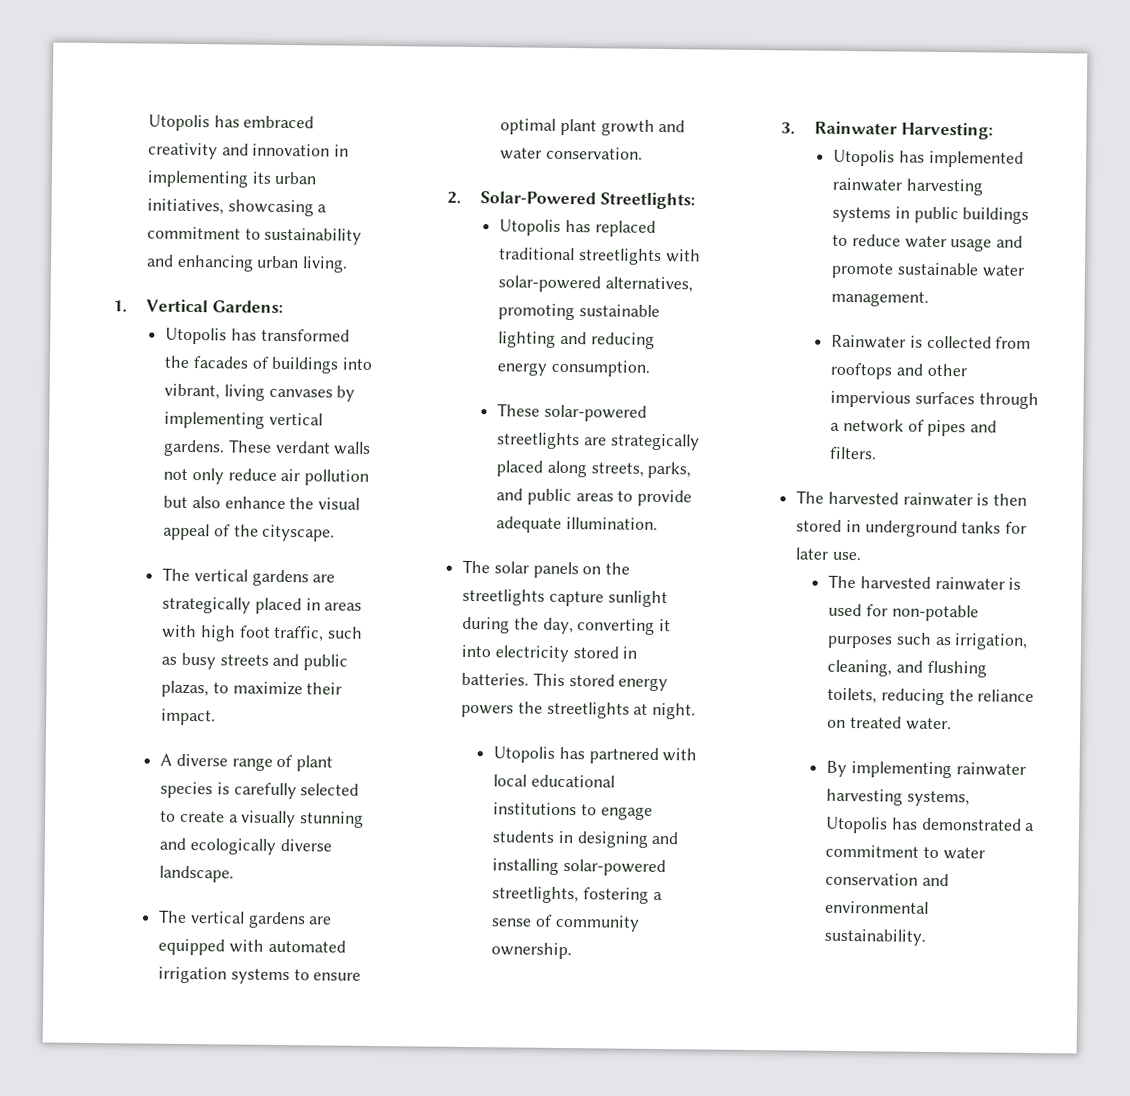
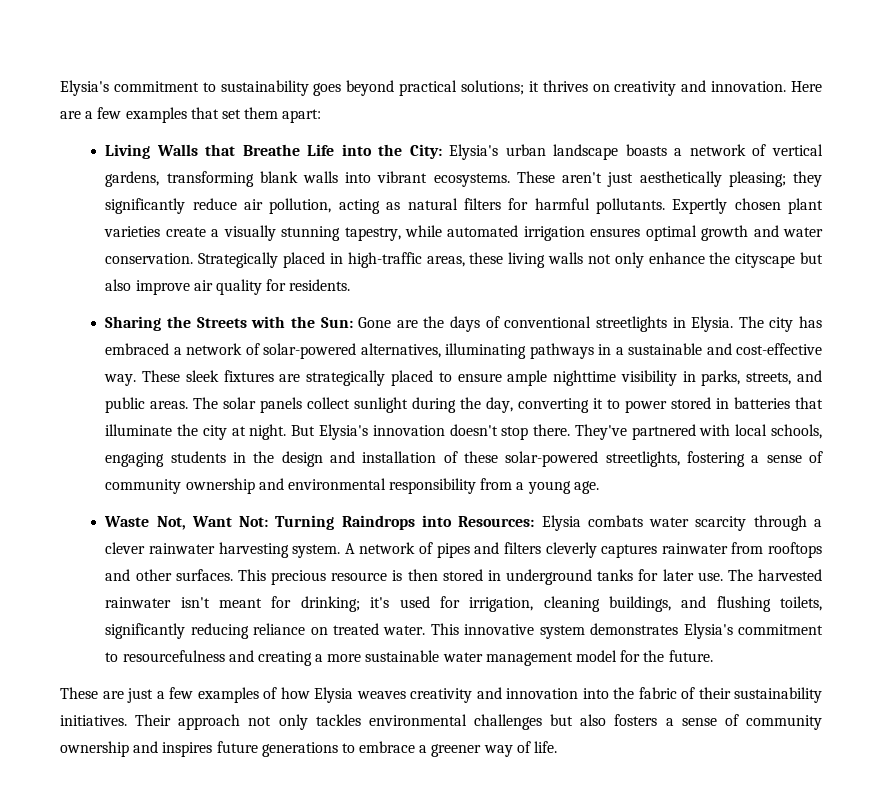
[147,114,315,132] [147,142,350,160] [146,170,317,188] [146,198,328,217] [146,226,363,245] [145,254,349,273] [112,298,283,313] [165,327,350,345] [164,355,374,374] [164,383,356,402] [164,411,323,429] [163,439,372,457] [163,468,370,486] [163,495,361,510] [163,523,336,542] [162,567,336,587] [162,596,363,615] [162,624,364,642] [161,652,349,671] [161,680,343,698] [161,708,217,726] [160,753,334,772] [160,781,360,800] [160,810,365,828] [159,837,332,855] [159,865,235,883] [158,909,333,929] [158,938,346,956] [158,966,362,985] [500,118,686,136] [500,146,643,160] [446,191,695,210] [499,219,656,237] [499,247,701,266] [498,275,693,293] [498,303,660,321] [498,331,655,349] [497,359,650,377] [497,403,647,422] [497,432,700,451] [496,460,692,479] [496,488,693,507] [496,516,658,533] [462,559,631,579] [462,588,604,607] Utopolis has embraced creativity and innovation in implementing its urban initiatives, showcasing a commitment to sustainability and enhancing urban living. // 1. Vertical Gardens: // Utopolis has transformed the facades of buildings into vibrant, living canvases by implementing vertical gardens. These verdant walls not only reduce air pollution but also enhance the visual appeal of the cityscape. // The vertical gardens are strategically placed in areas with high foot traffic, such as busy streets and public plazas, to maximize their impact. // A diverse range of plant species is carefully selected to create a visually stunning and ecologically diverse landscape. // The vertical gardens are equipped with automated irrigation systems to ensure optimal plant growth and water conservation. // 2. Solar-Powered Streetlights: // Utopolis has replaced traditional streetlights with solar-powered alternatives, promoting sustainable lighting and reducing energy consumption. // These solar-powered streetlights are strategically placed along streets, parks, and public areas to provide adequate illumination. // The solar panels on the streetlights capture -> [60,80,822,96] [60,107,322,123] [105,144,824,160] [105,171,822,187] [105,198,823,214] [104,225,824,241] [105,252,824,268] [105,279,351,295] [105,316,823,332] [105,343,822,359] [104,370,822,386] [105,397,351,413] Elysia's commitment to sustainability goes beyond practical solutions; it thrives on creativity and innovation. Here are a few examples that set them apart: // Living Walls that Breathe Life into the City: Elysia's urban landscape boasts a network of vertical gardens, transforming blank walls into vibrant ecosystems. These aren't just aesthetically pleasing; they significantly reduce air pollution, acting as natural filters for harmful pollutants. Expertly chosen plant varieties create a visually stunning tapestry, while automated irrigation ensures optimal growth and water conservation. Strategically placed in high-traffic areas, these living walls not only enhance the cityscape but also improve air quality for residents. // Sharing the Streets with the Sun: Gone are the days of conventional streetlights in Elysia. The city has embraced a network of solar-powered alternatives, illuminating pathways in a sustainable and cost-effective way. These sleek fixtures are strategically placed to ensure ample nighttime visibility in parks, streets, and public areas. The solar panels collect
[461,644,638,663] [461,672,669,692] [461,701,697,720] [493,746,698,765] [493,774,615,788] [493,802,653,820] [492,830,679,848] [492,858,560,875] into electricity stored in batteries. This stored energy powers the streetlights at night. // Utopolis has partnered with local educational institutions to engage students in designing and installing -> [607,397,824,413] [105,424,822,440] [105,451,499,467] to power stored in batteries that illuminate the city at night. But Elysia's innovation doesn't stop there. They've partnered with local schools, engaging students in the design and installation of these
[491,942,573,960] [780,120,993,140] [833,149,1024,168] [832,177,983,196] [832,206,1030,224] [832,234,1024,252] [831,262,1025,279] [831,290,930,307] [831,334,1032,349] [830,362,967,380] [830,390,1039,410] [830,418,998,437] [829,446,878,460] [796,490,973,507] ownership. // 3. Rainwater Harvesting: // Utopolis has implemented rainwater harvesting systems in public buildings to reduce water usage and promote sustainable water management. // Rainwater is collected from rooftops and other impervious surfaces through a network of pipes and filters. // The harvested rainwater -> [185,478,599,494] [104,515,822,531] [105,542,822,558] [105,569,388,585] ownership and environmental responsibility from a young age. // Waste Not, Want Not: Turning Raindrops into Resources: Elysia combats water scarcity through a clever rainwater harvesting system. A network of pipes and filters cleverly captures rainwater from rooftops and other surfaces. This precious resource
[828,574,1022,591] [828,603,979,622] [827,632,1029,650] [827,659,893,677] // The harvested rainwater is used for non-potable purposes such as irrigation, cleaning, -> [727,569,822,581] [105,596,671,612] The harvested rainwater isn't meant for drinking; it's used for irrigation, cleaning buildings,
[880,688,974,706] reducing the -> [105,623,249,639] significantly reducing
[826,760,1026,779] [826,788,970,807] [825,816,1036,834] [825,844,985,860] [825,872,949,887] [825,900,930,914] [824,928,927,946] // By implementing rainwater harvesting systems, Utopolis has demonstrated a commitment to water conservation and environmental sustainability. -> [430,623,823,639] [105,650,713,666] [60,687,822,703] [60,714,822,730] [60,741,558,757] This innovative system demonstrates Elysia's commitment to resourcefulness and creating a more sustainable water management model for the future. // These are just a few examples of how Elysia weaves creativity and innovation into the fabric of their sustainability initiatives. Their approach not only tackles environmental challenges but also fosters a sense of community ownership and inspires future generations to embrace a greener way of life.

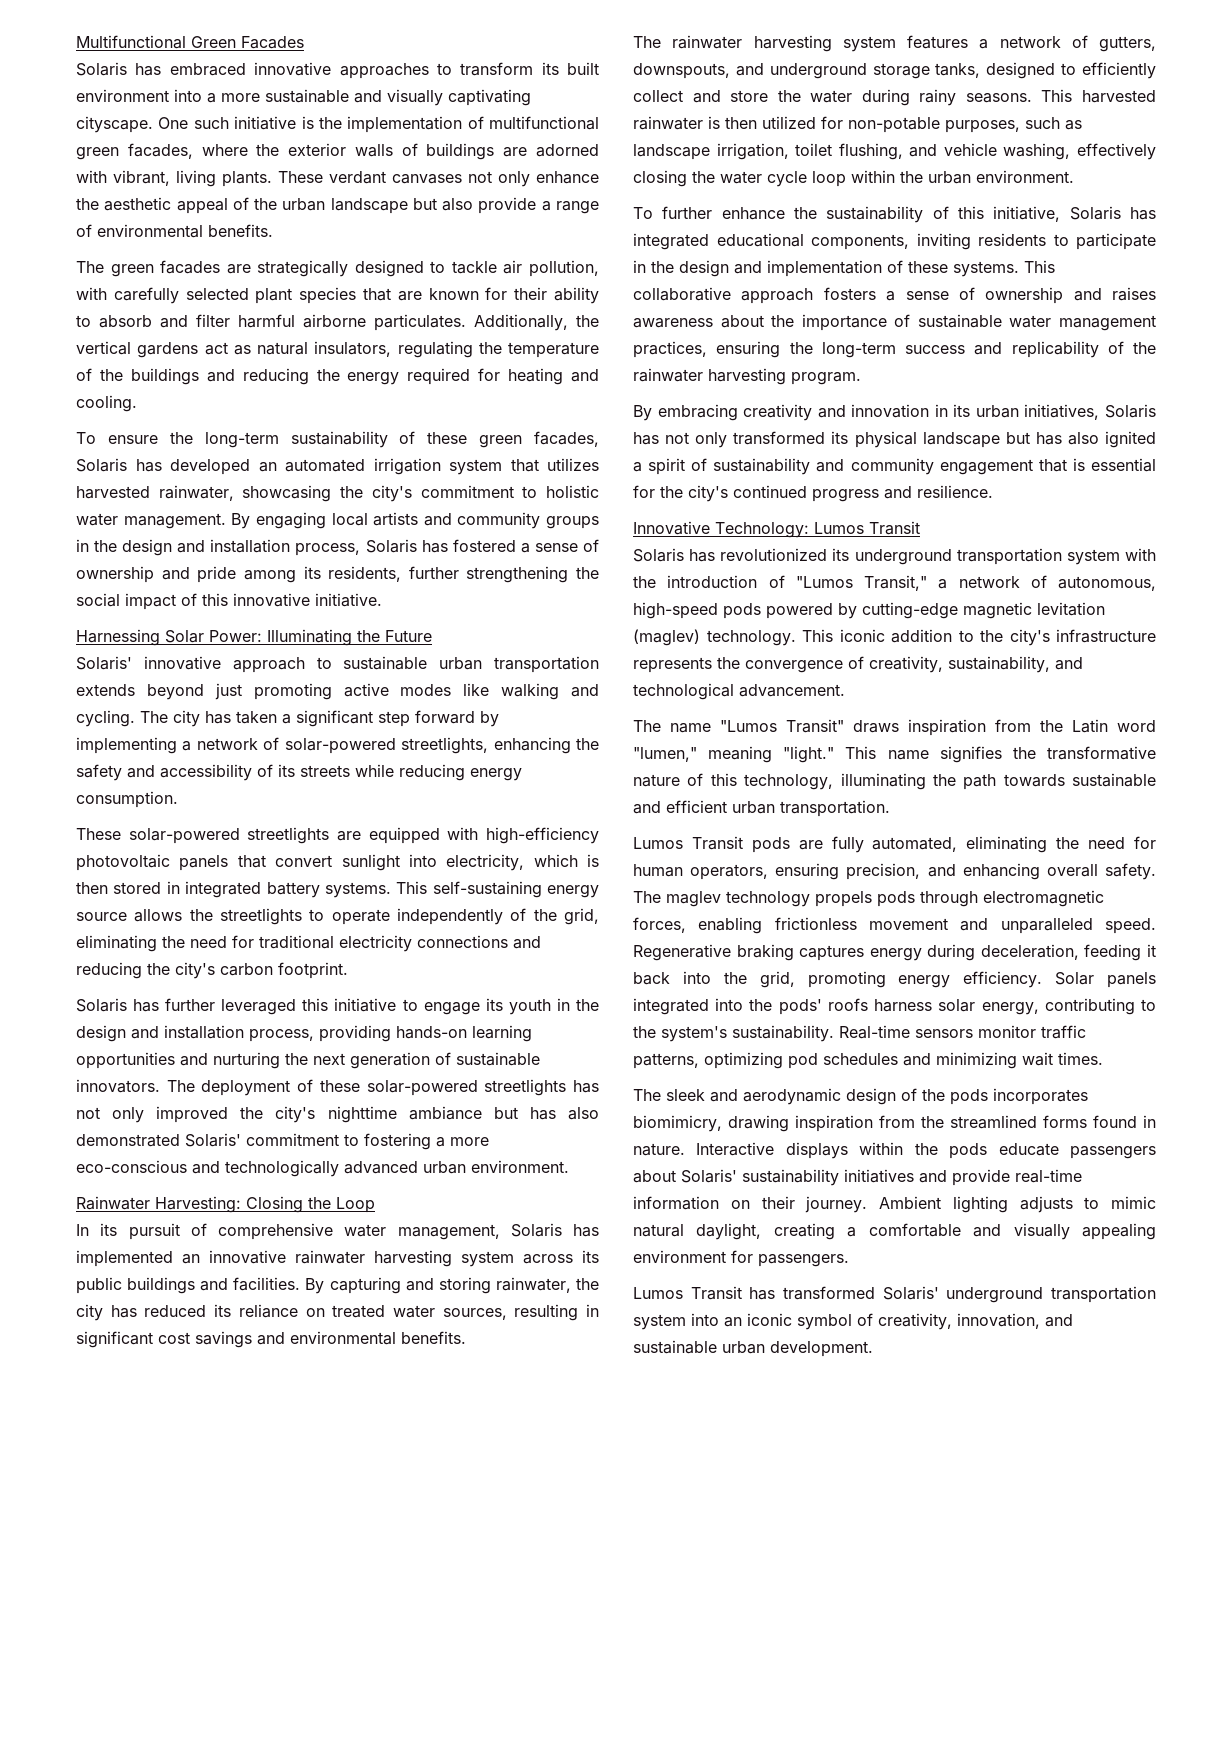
[60,80,822,96] [60,107,322,123] [105,144,824,160] [105,171,822,187] [105,198,823,214] [104,225,824,241] [105,252,824,268] [105,279,351,295] [105,316,823,332] [105,343,822,359] [104,370,822,386] [105,397,824,413] [105,424,822,440] [105,451,824,467] [105,478,599,494] [104,515,822,531] [105,542,822,558] [105,569,822,585] [105,596,822,612] [105,623,823,639] [105,650,713,666] [60,687,822,703] [60,714,607,730] Elysia's commitment to sustainability goes beyond practical solutions; it thrives on creativity and innovation. Here are a few examples that set them apart: // Living Walls that Breathe Life into the City: Elysia's urban landscape boasts a network of vertical gardens, transforming blank walls into vibrant ecosystems. These aren't just aesthetically pleasing; they significantly reduce air pollution, acting as natural filters for harmful pollutants. Expertly chosen plant varieties create a visually stunning tapestry, while automated irrigation ensures optimal growth and water conservation. Strategically placed in high-traffic areas, these living walls not only enhance the cityscape but also improve air quality for residents. // Sharing the Streets with the Sun: Gone are the days of conventional streetlights in Elysia. The city has embraced a network of solar-powered alternatives, illuminating pathways in a sustainable and cost-effective way. These sleek fixtures are strategically placed to ensure ample nighttime visibility in parks, streets, and public areas. The solar panels collect sunlight during the day, converting it to power stored in batteries that illuminate the city at night. But Elysia's innovation doesn't stop there. They've partnered with local schools, engaging students in the design and installation of these solar-powered streetlights, fostering a sense of community ownership and environmental responsibility from a young age. // Waste Not, Want Not: Turning Raindrops into Resources: Elysia combats water scarcity through a clever rainwater harvesting system. A network of pipes and filters cleverly captures rainwater from rooftops and other surfaces. This precious resource is then stored in underground tanks for later use. The harvested rainwater isn't meant for drinking; it's used for irrigation, cleaning buildings, and flushing toilets, significantly reducing reliance on treated water. This innovative system demonstrates Elysia's commitment to resourcefulness and creating a more sustainable water management model for the future. // These are just a few examples of how Elysia weaves creativity and innovation into the fabric of their sustainability initiatives. Their approach not only tackles environmental challenges but also -> [76,35,304,49] [76,62,599,79] [76,89,531,106] [76,116,599,133] [76,143,599,160] [76,170,599,187] [76,197,599,214] [76,224,273,238] [76,260,599,277] [76,287,600,304] [76,314,599,331] [76,341,599,358] [76,368,599,385] [76,395,137,412] [76,431,599,448] [76,458,599,475] [76,485,599,502] [76,512,599,529] [76,539,599,556] [76,566,599,583] [76,593,382,610] [76,629,432,646] [76,656,599,673] [76,683,599,700] [76,710,499,727] [76,737,599,754] [76,764,522,781] [76,791,178,808] [76,827,599,844] [76,854,599,871] [76,881,599,898] [76,908,599,925] [76,935,541,952] [76,962,348,979] [76,998,599,1015] [76,1025,532,1042] [76,1052,540,1069] [76,1079,599,1096] [76,1106,599,1123] [76,1133,489,1150] [76,1160,569,1177] [76,1196,375,1213] [76,1223,599,1240] [76,1250,599,1267] [76,1277,599,1294] [76,1304,599,1321] [76,1331,466,1348] [633,35,1156,52] [633,62,1156,79] [633,89,1156,106] [633,116,1082,133] [633,143,1156,160] [633,170,1074,187] [633,206,1156,223] [633,233,1156,250] [633,260,1055,277] [633,287,814,304] Multifunctional Green Facades // Solaris has embraced innovative approaches to transform its built environment into a more sustainable and visually captivating cityscape. One such initiative is the implementation of multifunctional green facades, where the exterior walls of buildings are adorned with vibrant, living plants. These verdant canvases not only enhance the aesthetic appeal of the urban landscape but also provide a range of environmental benefits. // The green facades are strategically designed to tackle air pollution, with carefully selected plant species that are known for their ability to absorb and filter harmful airborne particulates. Additionally, the vertical gardens act as natural insulators, regulating the temperature of the buildings and reducing the energy required for heating and cooling. // To ensure the long-term sustainability of these green facades, Solaris has developed an automated irrigation system that utilizes harvested rainwater, showcasing the city's commitment to holistic water management. By engaging local artists and community groups in the design and installation process, Solaris has fostered a sense of ownership and pride among its residents, further strengthening the social impact of this innovative initiative. // Harnessing Solar Power: Illuminating the Future // Solaris' innovative approach to sustainable urban transportation extends beyond just promoting active modes like walking and cycling. The city has taken a significant step forward by implementing a network of solar-powered streetlights, enhancing the safety and accessibility of its streets while reducing energy consumption. // These solar-powered streetlights are equipped with high-efficiency photovoltaic panels that convert sunlight into electricity, which is then stored in integrated battery systems. This self-sustaining energy source allows the streetlights to operate independently of the grid, eliminating the need for traditional electricity connections and reducing the city's carbon footprint. // Solaris has further leveraged this initiative to engage its youth in the design and installation process, providing hands-on learning opportunities and nurturing the next generation of sustainable innovators. The deployment of these solar-powered streetlights has not only improved the city's nighttime ambiance but has also demonstrated Solaris' commitment to fostering a more eco-conscious and technologically advanced urban environment. // Rainwater Harvesting: Closing the Loop // In its pursuit of comprehensive water management, Solaris has implemented an innovative rainwater harvesting system across its public buildings and facilities. By capturing and storing rainwater, the city has reduced its reliance on treated water sources, resulting in significant cost savings and environmental benefits. // The rainwater harvesting system features a network of gutters, downspouts, and underground storage tanks, designed to efficiently collect and store the water during rainy seasons. This harvested rainwater is then utilized for non-potable purposes, such as landscape irrigation, toilet flushing, and vehicle washing, effectively closing the water cycle loop within the urban environment. // To further enhance the sustainability of this initiative, Solaris has integrated educational components, inviting residents to participate in the design and implementation of these systems. This collaborative approach
[745,715,822,730] [60,741,558,757] community ownership and inspires future generations to embrace a greener way of life. -> [985,287,1156,304] [633,314,1156,331] [633,341,1156,358] [633,368,861,385] [633,404,1156,421] [633,431,1156,448] [633,458,1156,475] [633,485,993,502] [633,521,920,538] [633,548,1156,565] [633,575,1156,591] [633,602,1105,619] [633,629,1156,646] [633,656,1083,673] [633,683,845,700] [633,719,1156,736] [633,746,1156,763] [633,773,1156,790] [633,800,890,817] [633,836,1156,853] [633,863,1156,880] [633,890,1104,907] [633,917,1156,934] [633,944,1156,961] [633,971,1156,988] [633,998,1156,1015] [633,1025,1086,1042] [633,1052,1103,1069] [633,1088,1088,1105] [633,1115,1156,1132] [633,1142,1156,1159] [633,1169,1082,1186] [633,1196,1156,1213] [633,1223,1156,1240] [633,1250,849,1267] [633,1286,1156,1303] [633,1313,1073,1330] [633,1340,873,1357] ownership and raises awareness about the importance of sustainable water management practices, ensuring the long-term success and replicability of the rainwater harvesting program. // By embracing creativity and innovation in its urban initiatives, Solaris has not only transformed its physical landscape but has also ignited a spirit of sustainability and community engagement that is essential for the city's continued progress and resilience. // Innovative Technology: Lumos Transit // Solaris has revolutionized its underground transportation system with the introduction of "Lumos Transit," a network of autonomous, high-speed pods powered by cutting-edge magnetic levitation (maglev) technology. This iconic addition to the city's infrastructure represents the convergence of creativity, sustainability, and technological advancement. // The name "Lumos Transit" draws inspiration from the Latin word "lumen," meaning "light." This name signifies the transformative nature of this technology, illuminating the path towards sustainable and efficient urban transportation. // Lumos Transit pods are fully automated, eliminating the need for human operators, ensuring precision, and enhancing overall safety. The maglev technology propels pods through electromagnetic forces, enabling frictionless movement and unparalleled speed. Regenerative braking captures energy during deceleration, feeding it back into the grid, promoting energy efficiency. Solar panels integrated into the pods' roofs harness solar energy, contributing to the system's sustainability. Real-time sensors monitor traffic patterns, optimizing pod schedules and minimizing wait times. // The sleek and aerodynamic design of the pods incorporates biomimicry, drawing inspiration from the streamlined forms found in nature. Interactive displays within the pods educate passengers about Solaris' sustainability initiatives and provide real-time information on their journey. Ambient lighting adjusts to mimic natural daylight, creating a comfortable and visually appealing environment for passengers. // Lumos Transit has transformed Solaris' underground transportation system into an iconic symbol of creativity, innovation, and sustainable urban development.

